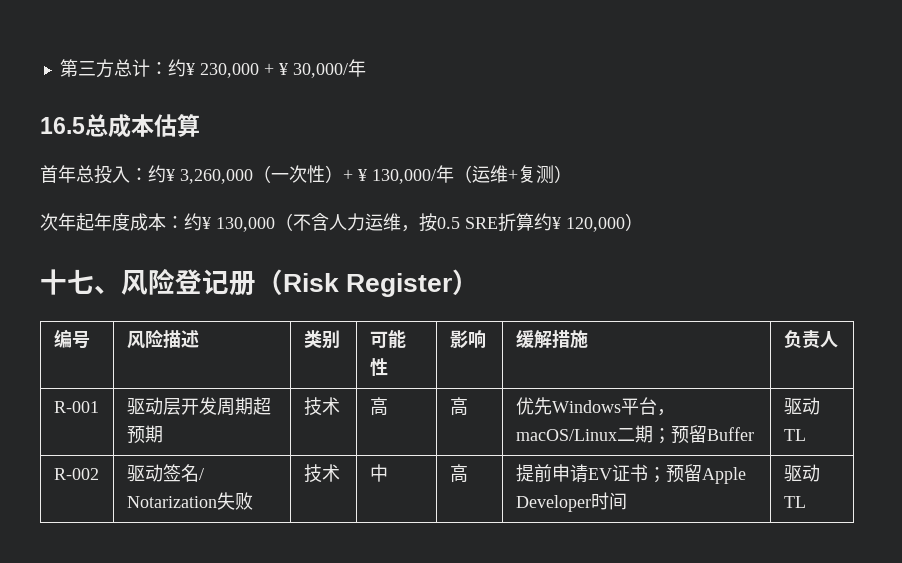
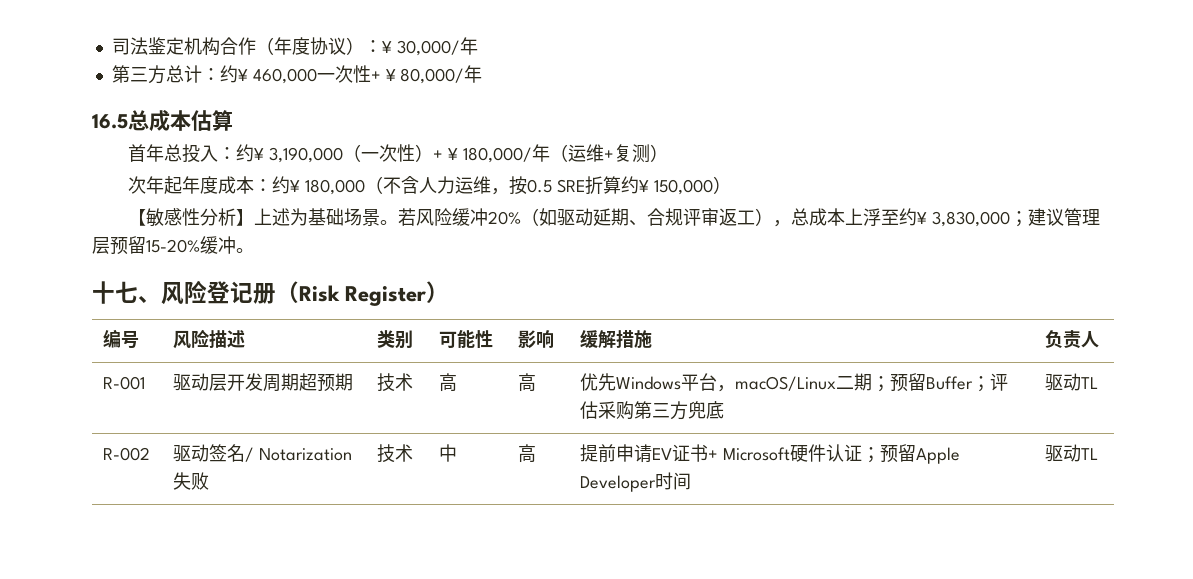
(59, 68) none -> [111,37,478,56] 司法鉴定机构合作（年度协议）：¥ 30,000/年 //
[199,63,348,78] 230,000 + ¥ 30,000/ -> [252,65,465,84] 460,000一次性+ ¥ 80,000/
[180,169,253,184] 3,260,000 -> [269,147,344,163] 3,190,000
[372,169,436,184] 130,000/ -> [462,147,532,163] 180,000/
[216,217,275,232] 130,000 -> [305,179,366,195] 180,000
[566,213,643,232] 120,000） -> [653,176,731,195] [128,208,1101,227] [92,236,254,255] 150,000） // 【敏感性分析】上述为基础场景。若风险缓冲20%（如驱动延期、合规评审返工），总成本上浮至约¥ 3,830,000；建议管理层预留15-20%缓冲。
(754, 434) none -> [972,373,1009,392] [580,401,725,420] ；评估采购第三方兜底
(648, 473) none -> [708,444,862,462] + Microsoft硬件认证

